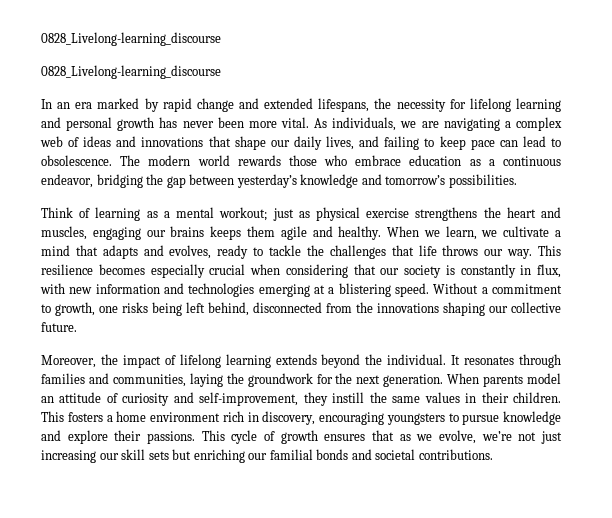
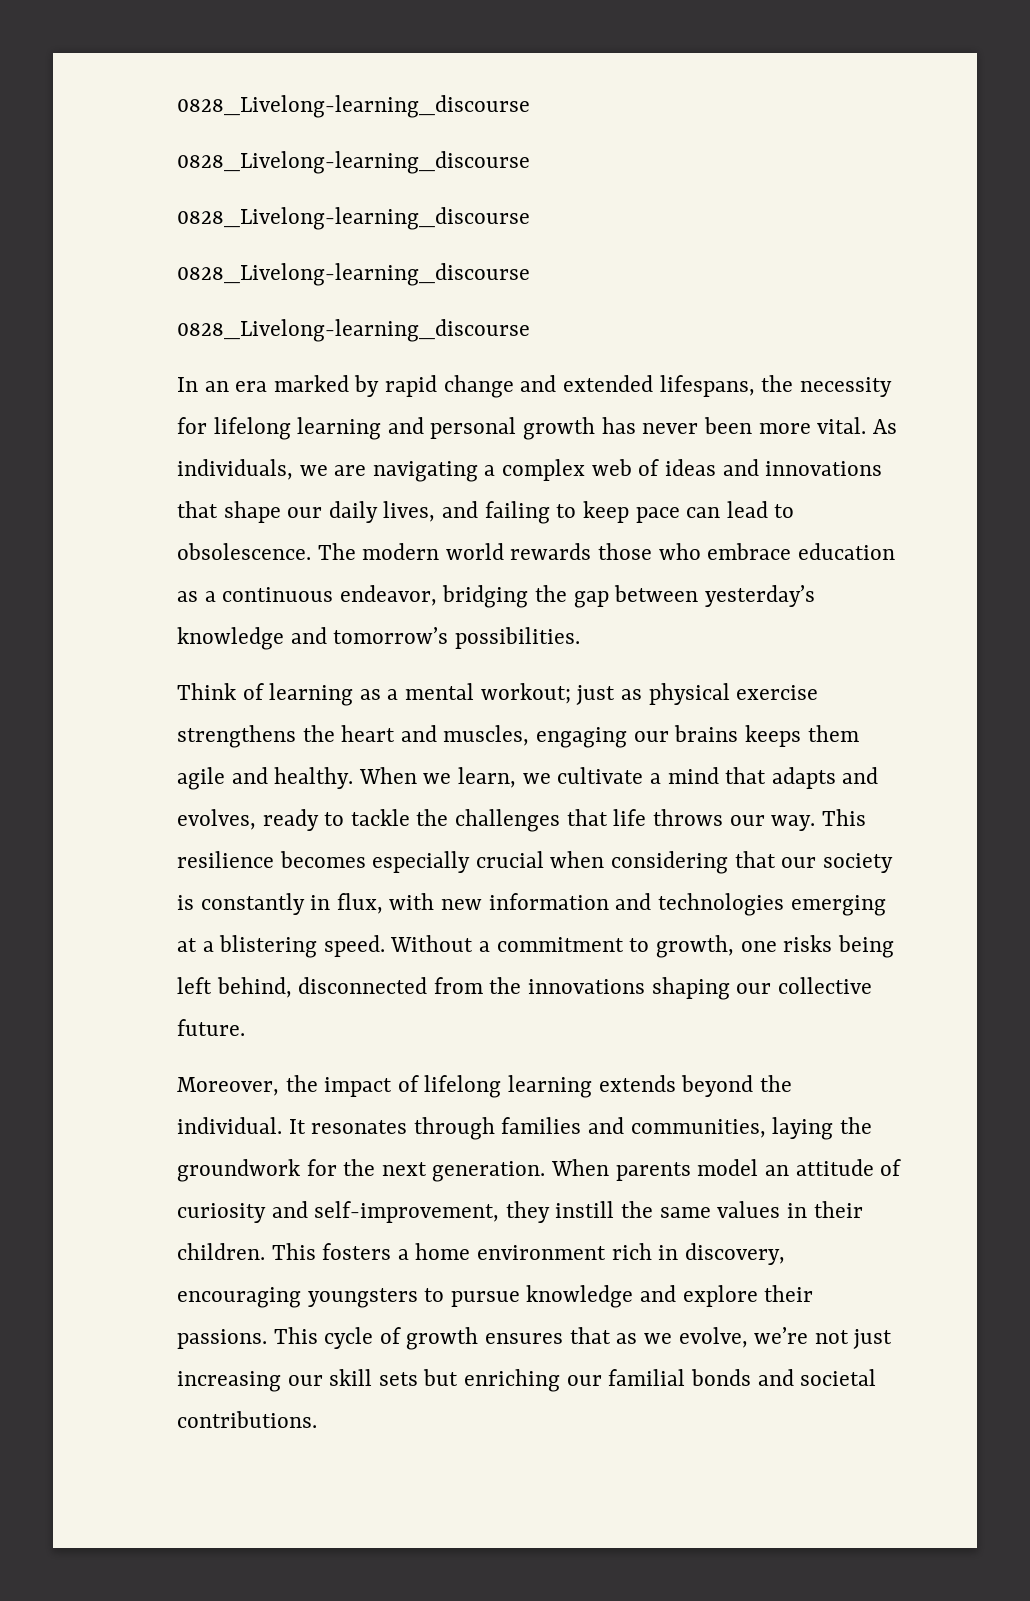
[41,32,221,46] [41,65,221,79] 0828_Livelong-learning_discourse // 0828_Livelong-learning_discourse -> [177,95,530,118] [177,151,530,174] [177,207,530,230] [177,263,530,286] [177,319,530,342] 0828_Livelong-learning_discourse // 0828_Livelong-learning_discourse // 0828_Livelong-learning_discourse // 0828_Livelong-learning_discourse // 0828_Livelong-learning_discourse

